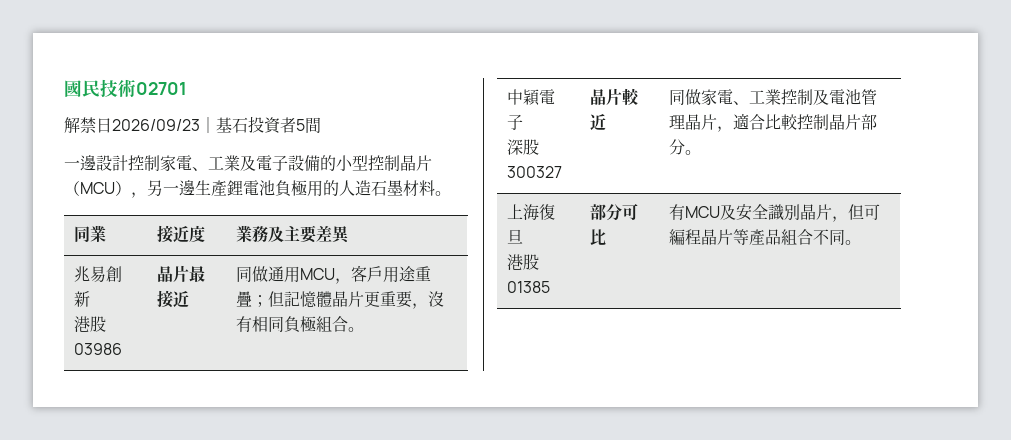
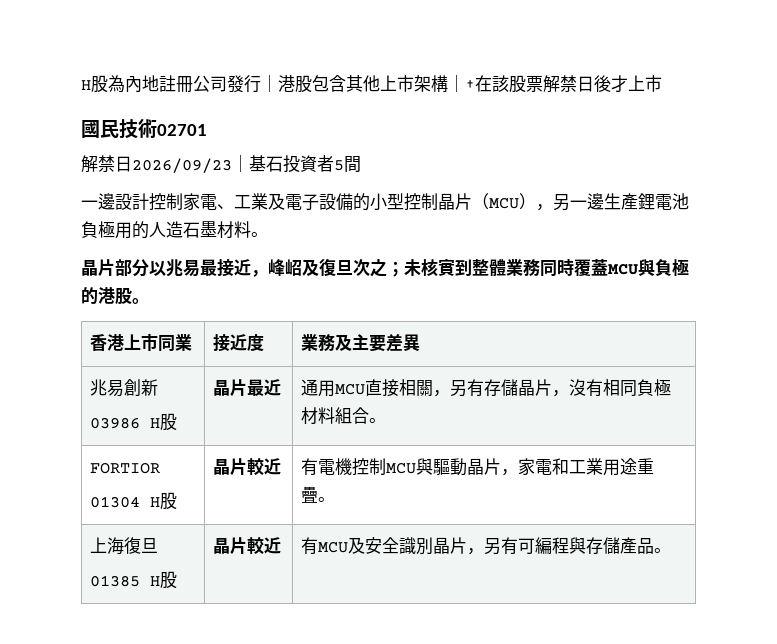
(64, 88) none -> [81,75,662,93] H股為內地註冊公司發行｜港股包含其他上市架構｜†在該股票解禁日後才上市 //
(451, 193) // -> [81,258,689,277] [81,287,149,304] [89,333,158,352] // 晶片部分以兆易最接近，峰岹及復旦次之；未核實到整體業務同時覆蓋MCU與負極的港股。 // 香港上市
[74,316,107,333] [74,343,123,355] 港股03986 -> [89,413,177,431] 03986 H股
[157,290,190,308] [236,266,269,282] 接近 | 同做 -> [263,379,281,396] 近 |
[335,265,432,284] [236,291,413,308] ，客戶用途重疊；但記憶體晶片更重要 -> [364,379,552,397] 直接相關，另有存儲晶片
(317, 324) none -> [300,407,335,424] 材料
[507,89,556,106] [507,114,524,130] [507,139,540,155] [507,166,563,178] [590,88,640,105] [590,114,607,131] [669,89,878,106] [669,113,878,132] [669,139,686,155] 中穎電子 // 深股300327 | 晶片較近 | 同做家電、工業控制及電池管理晶片，適合比較控制晶片部分 -> [89,462,160,474] [89,492,177,510] [212,458,281,476] [300,458,654,476] [300,487,318,503] FORTIOR // 01304 H股 | 晶片較近 | 有電機控制MCU與驅動晶片，家電和工業用途重疊
[507,254,540,271] [507,281,551,293] [590,204,639,221] [590,229,607,246] 港股01385 | 部分可比 -> [89,571,177,589] [212,537,281,555] 01385 H股 | 晶片較近
[848,204,881,220] [669,229,846,245] 但可編程晶片等產品組合不同 -> [483,537,654,555] 另有可編程與存儲產品

